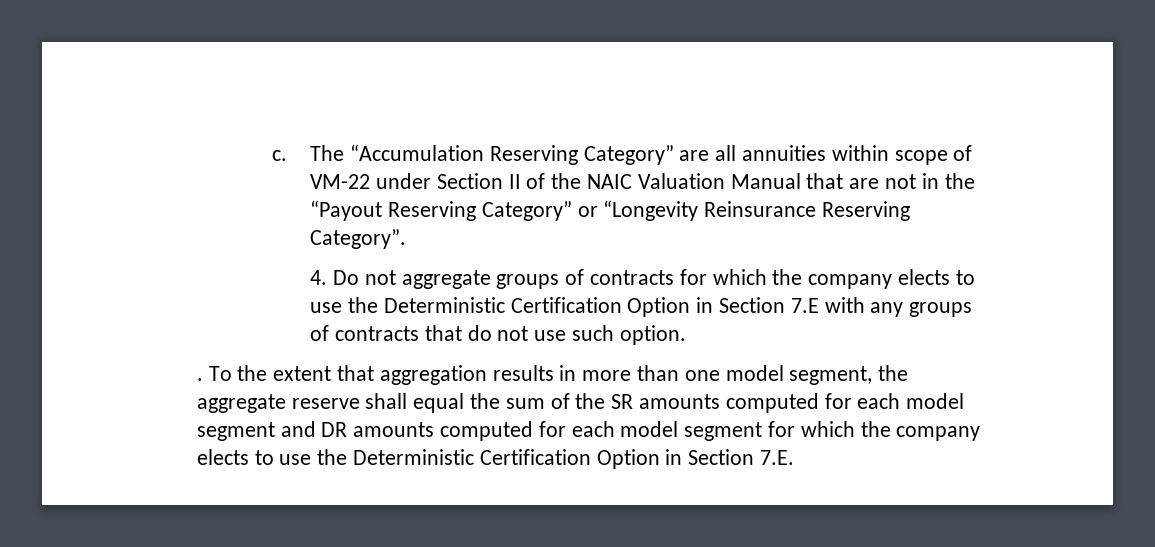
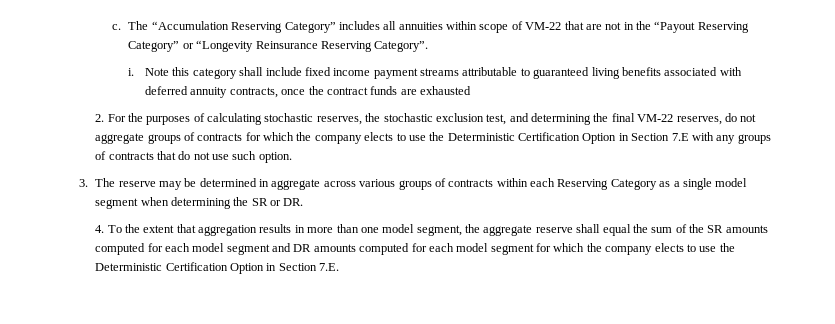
[679,150,710,161] are -> [338,21,380,30] includes
[375,173,801,189] under Section II of the NAIC Valuation Manual -> (562, 26) none
[310,270,359,285] 4. Do -> [128,67,742,79] [145,86,472,98] [95,113,737,125] i. Note this category shall include fixed income payment streams attributable to guaranteed living benefits associated with deferred annuity contracts, once the contract funds are exhausted // 2. For the purposes of calculating stochastic reserves, the stochastic exclusion test, and determining the final VM-22 reserves, do
[196,378,203,381] . -> [78,178,748,190] [95,197,304,209] [95,225,105,233] 3. The reserve may be determined in aggregate across various groups of contracts within each Reserving Category as a single model segment when determining the SR or DR. // 4.

